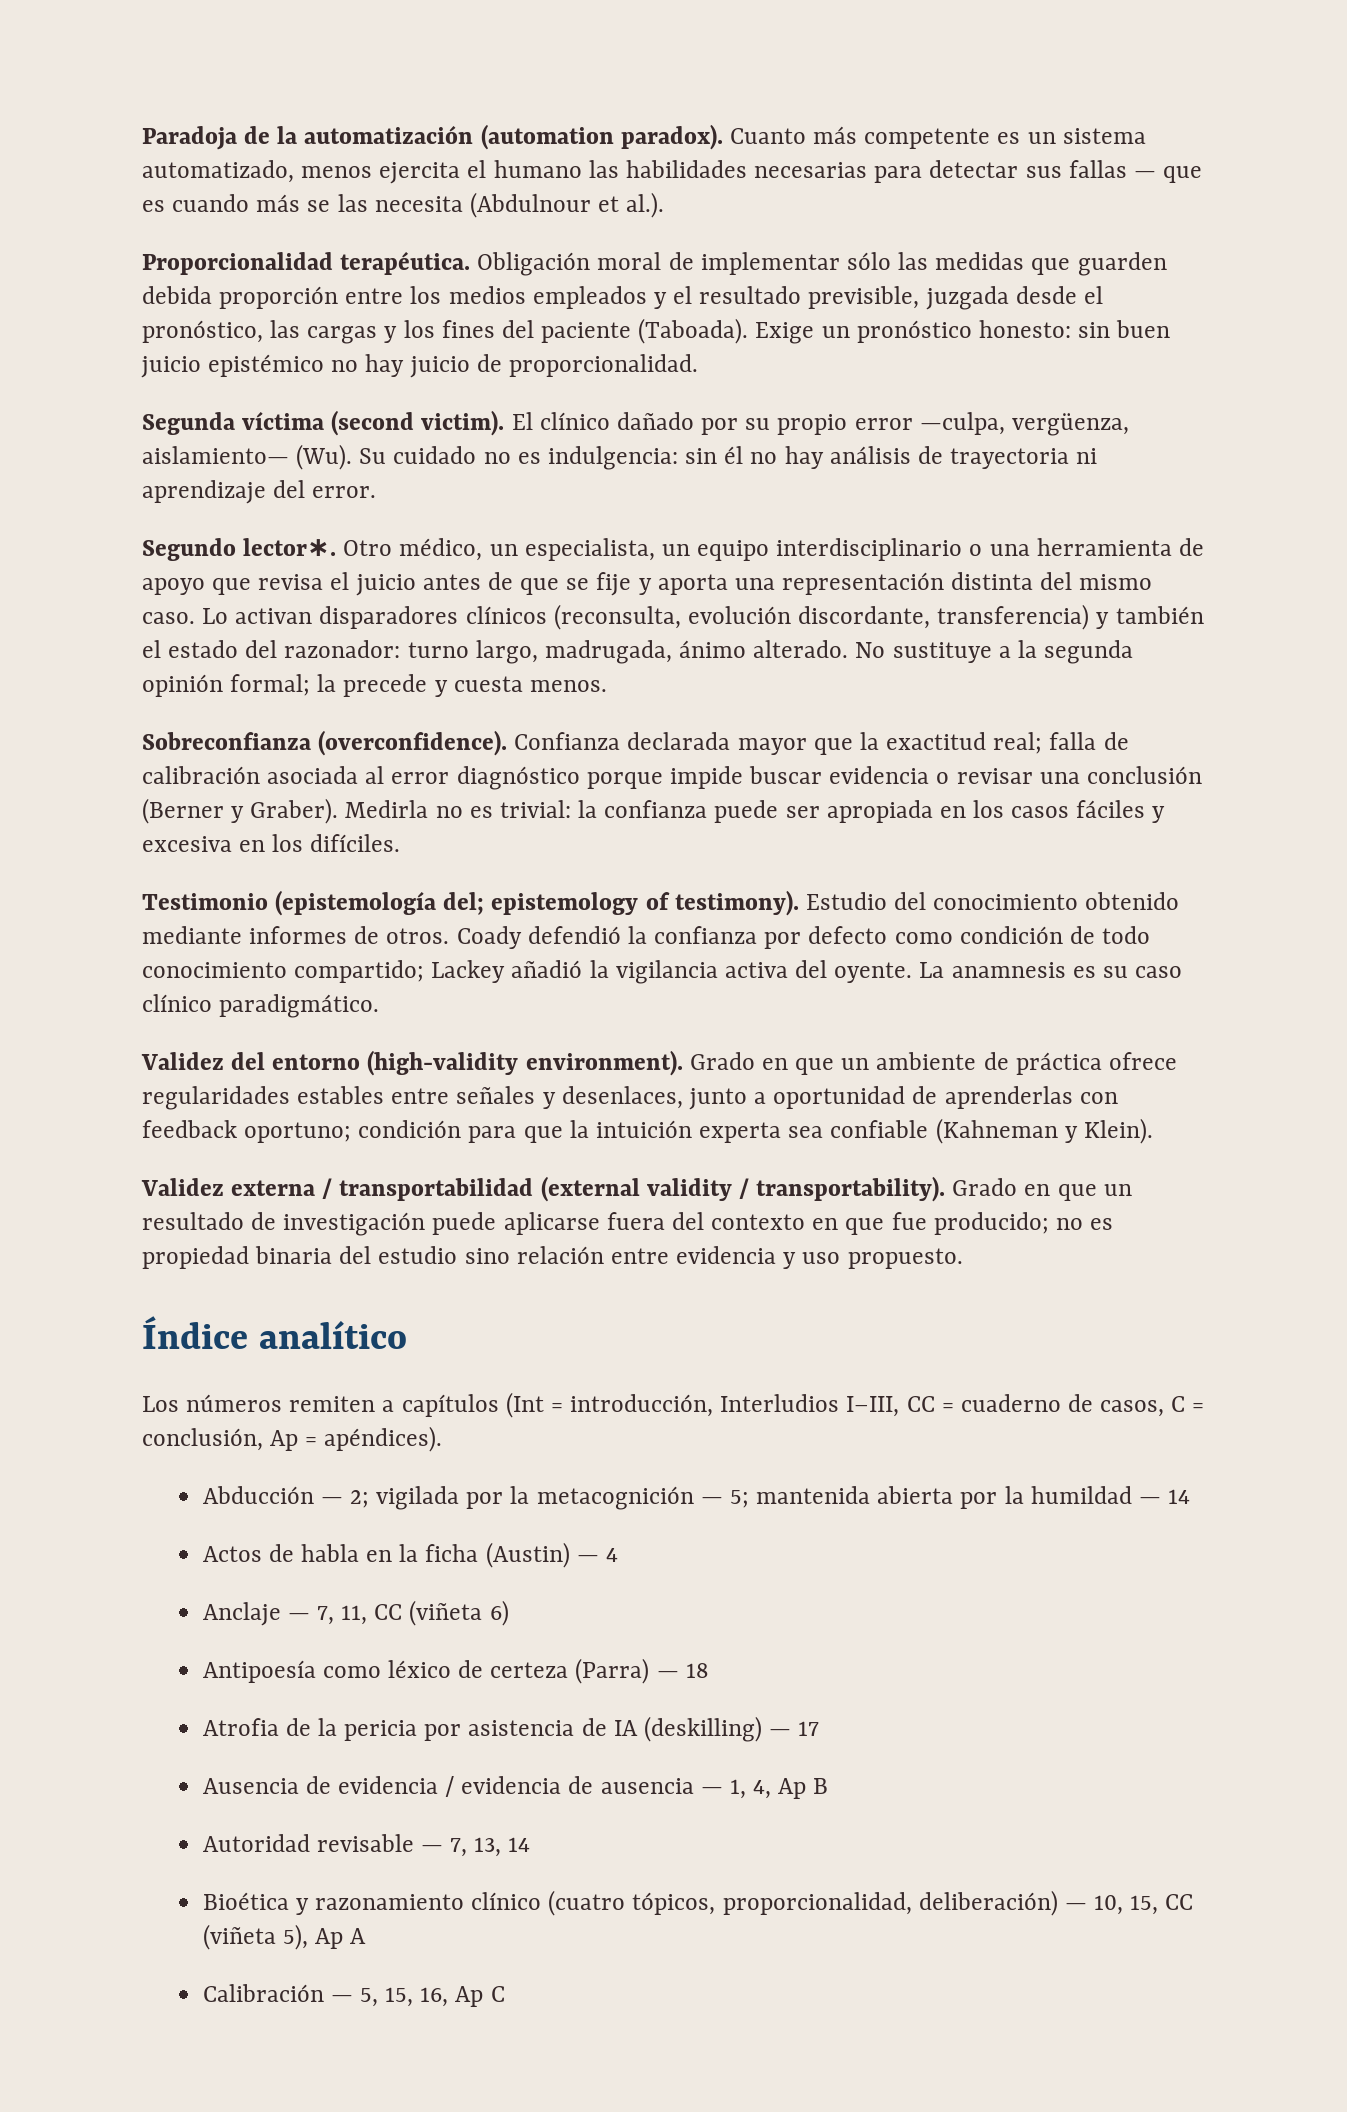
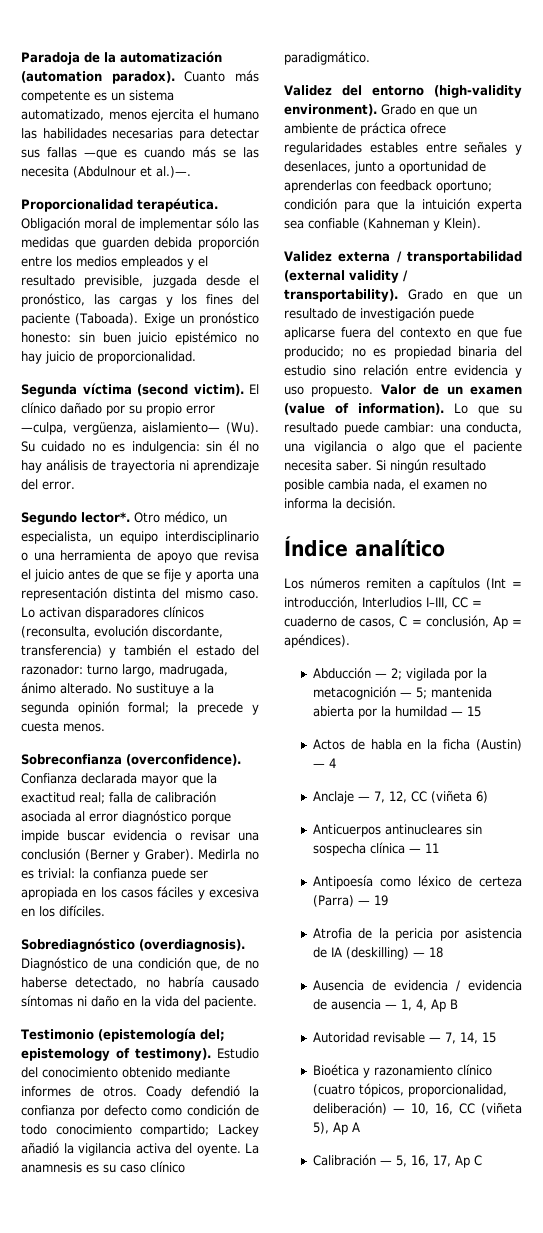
[1133,166,1203,183] — que -> [84,149,117,160] —que
[626,192,665,218] al.). -> [156,166,191,178] al.)—.
[243,538,337,556] lector∗. -> [81,512,130,523] lector*.
(401, 843) none -> [21,938,245,952] [21,957,259,971] [21,976,259,989] [21,995,257,1009] // Sobrediagnóstico (overdiagnosis). Diagnóstico de una condición que, de no haberse detectado, no habría causado síntomas ni daño en la vida del paciente.
(963, 1258) none -> [380,384,522,395] [284,403,522,416] [284,422,522,435] [284,441,522,454] [284,459,486,473] [284,479,487,492] [284,497,396,509] Valor de un examen (value of information). Lo que su resultado puede cambiar: una conducta, una vigilancia o algo que el paciente necesita saber. Si ningún resultado posible cambia nada, el examen no informa la decisión.
[1167,1489,1190,1504] 14 -> [466,706,481,717] 15
[341,1605,368,1625] 11, -> [388,791,407,803] 12,
(509, 1613) none -> [312,824,482,837] [312,842,439,856] // Anticuerpos antinucleares sin sospecha clínica — 11
[685,1663,709,1678] 18 -> [373,895,388,906] 19
[798,1721,820,1736] 17 -> [428,947,443,958] 18
[474,1837,531,1857] 13, 14 -> [459,1032,496,1044] 14, 15
[1130,1895,1159,1915] 15, -> [434,1103,453,1115] 16,
[385,1987,449,2007] 15, 16, -> [410,1155,451,1167] 16, 17,

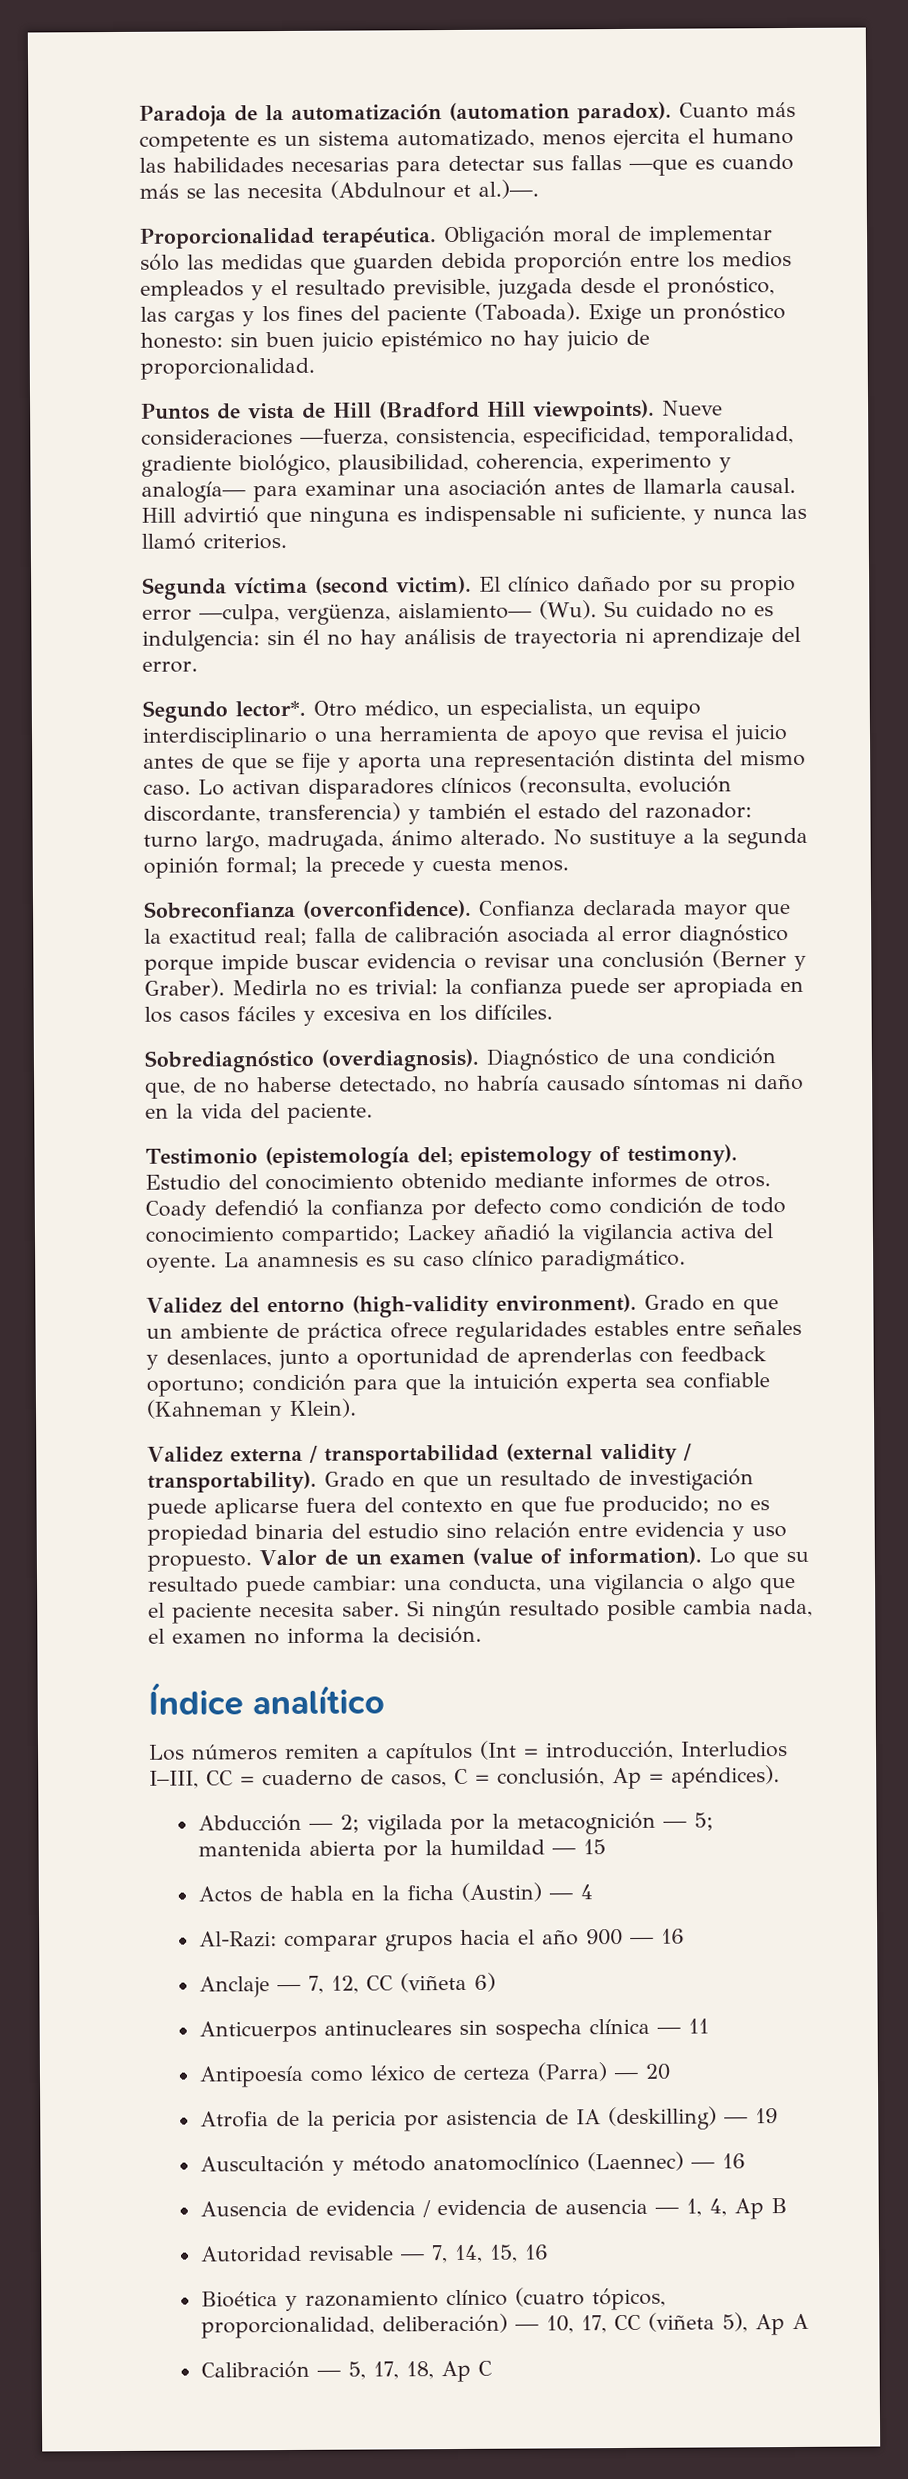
(196, 357) none -> [141,399,723,422] [141,425,794,449] [141,452,732,477] [141,477,796,503] [141,503,807,529] [141,532,287,550] // Puntos de vista de Hill (Bradford Hill viewpoints). Nueve consideraciones —fuerza, consistencia, especificidad, temporalidad, gradiente biológico, plausibilidad, coherencia, experimento y analogía— para examinar una asociación antes de llamarla causal. Hill advirtió que ninguna es indispensable ni suficiente, y nunca las llamó criterios.
(336, 763) none -> [198,1928,685,1953] // Al-Razi: comparar grupos hacia el año 900 — 16
[373,895,388,906] 19 -> [644,2063,670,2080] 20
[428,947,443,958] 18 -> [754,2108,778,2124] [199,2151,746,2176] 19 // Auscultación y método anatomoclínico (Laennec) — 16
[481,1032,496,1043] 15 -> [488,2244,549,2263] 15, 16
[434,1103,453,1115] 16, -> [580,2315,607,2334] 17,
[410,1155,451,1167] 16, 17, -> [372,2361,434,2380] 17, 18,

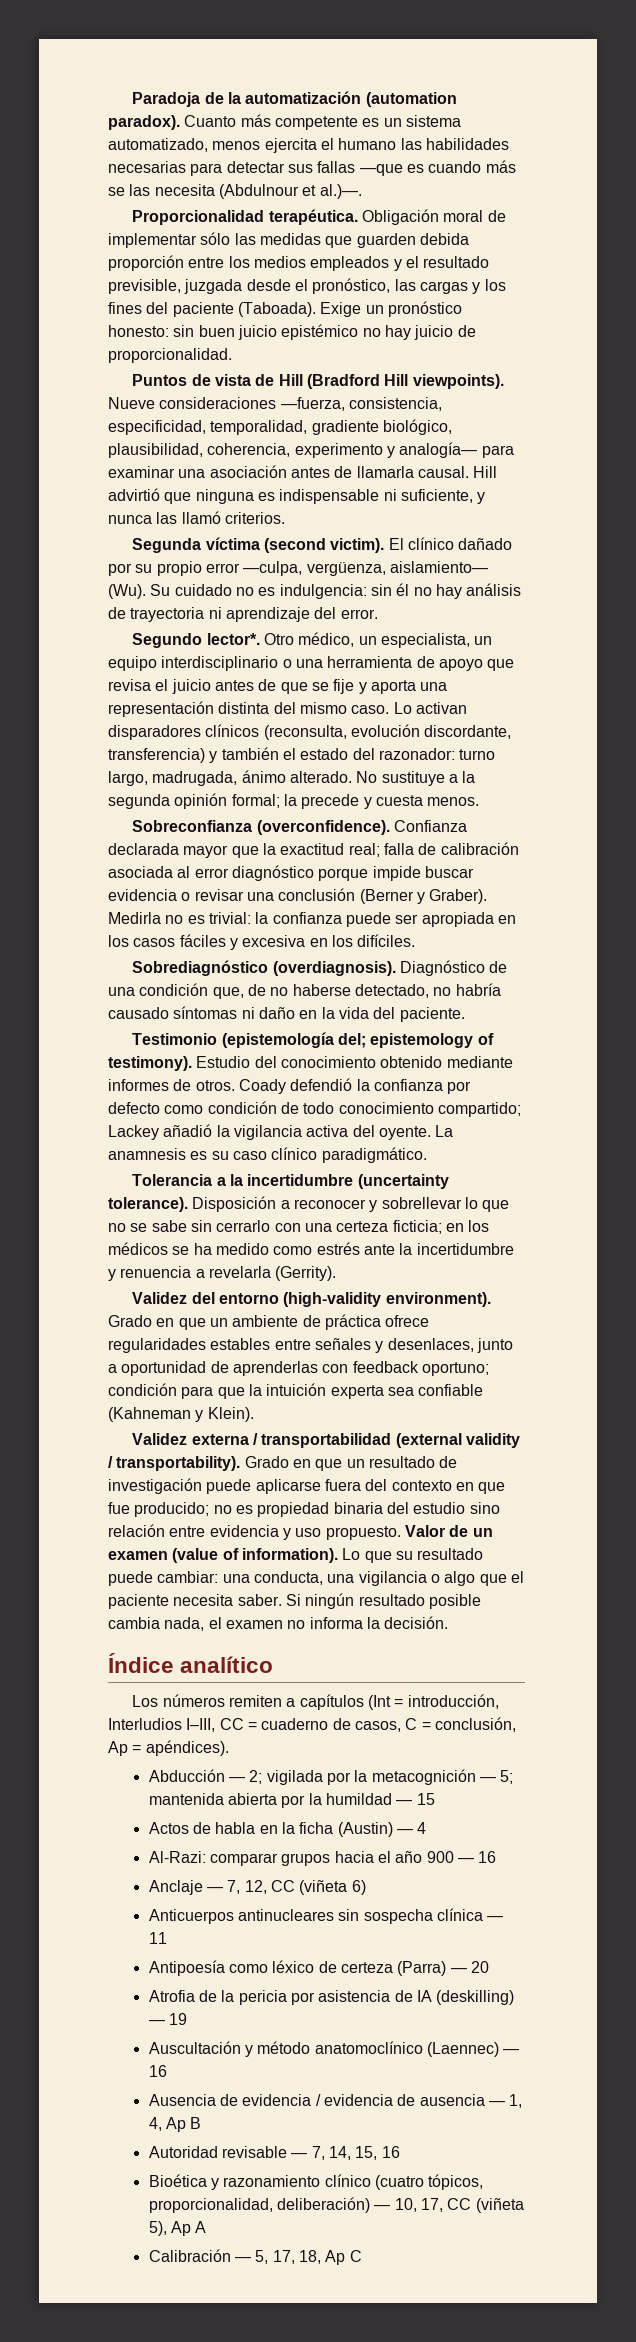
(686, 1260) none -> [132,1174,449,1189] [108,1196,510,1212] [108,1220,490,1234] [108,1242,514,1255] [108,1266,337,1281] // Tolerancia a la incertidumbre (uncertainty tolerance). Disposición a reconocer y sobrellevar lo que no se sabe sin cerrarlo con una certeza ficticia; en los médicos se ha medido como estrés ante la incertidumbre y renuencia a revelarla (Gerrity).

